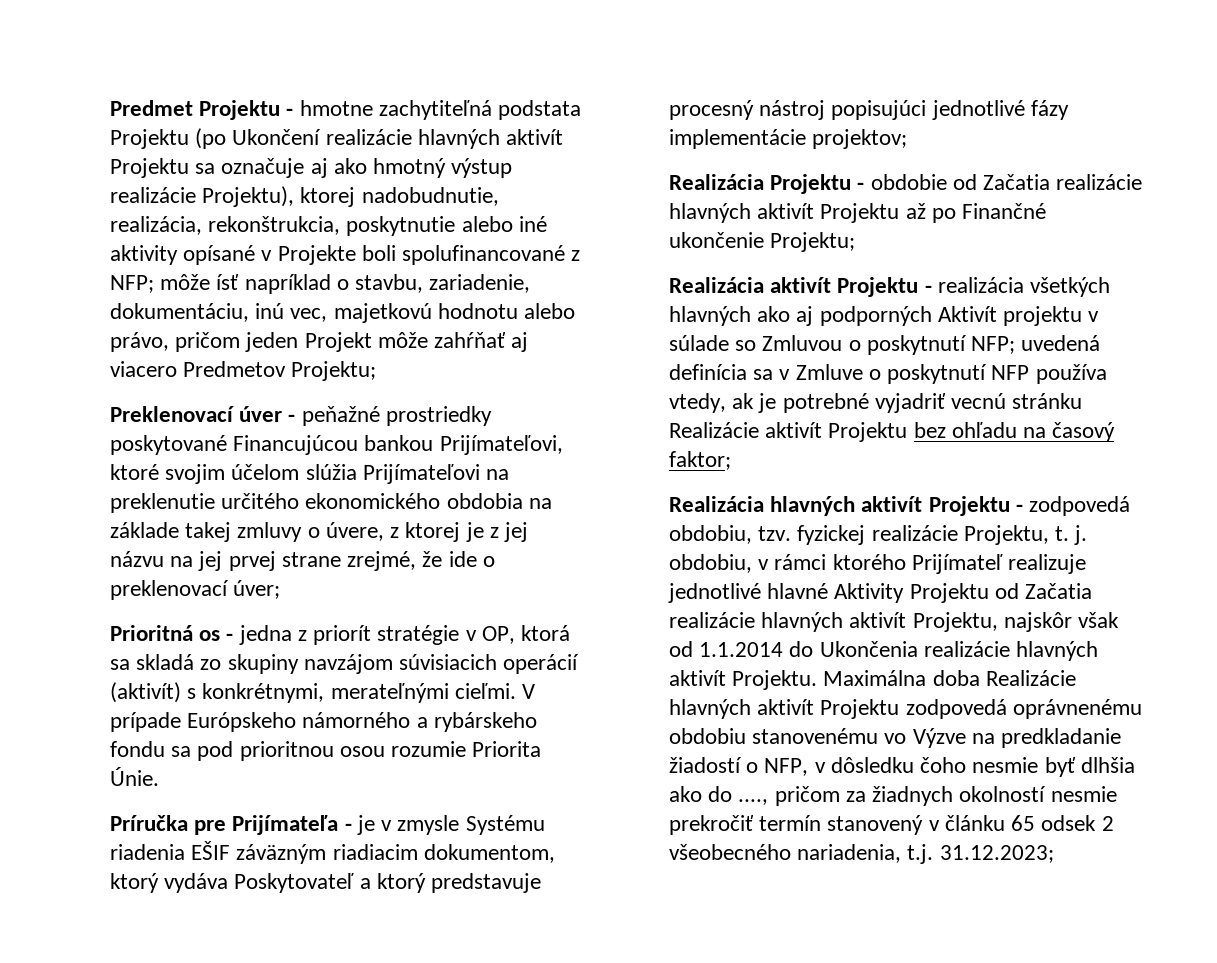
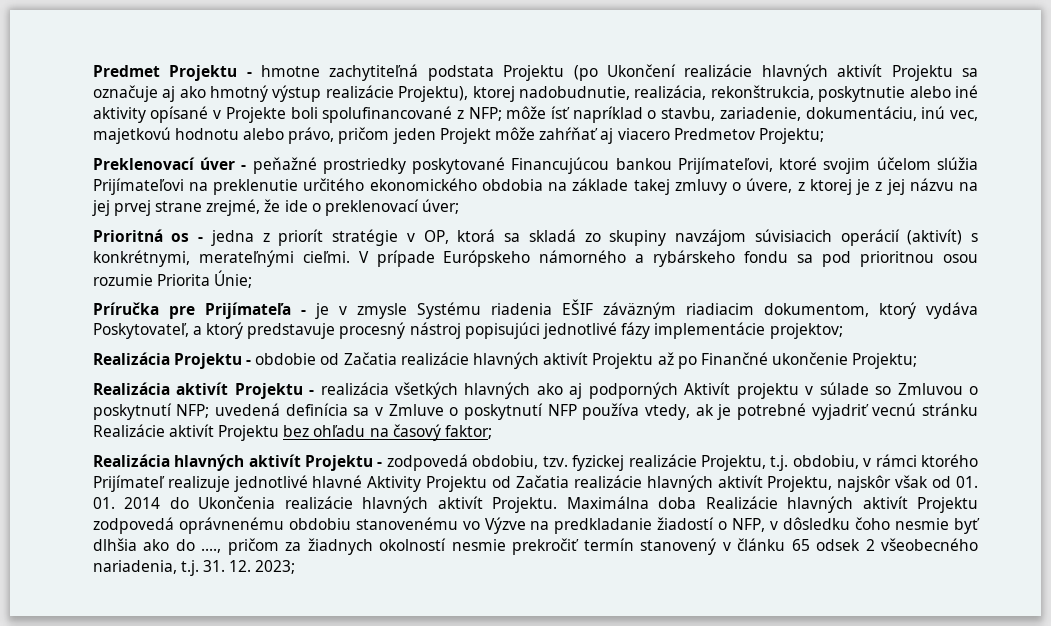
[110,767,160,786] Únie. -> [214,270,253,288] Únie;
[234,873,355,893] Poskytovateľ -> [92,323,189,339] Poskytovateľ,
[1055,525,1088,545] t. j. -> [770,455,789,471] t.j.
[699,642,784,657] 1.1.2014 -> [956,476,979,488] [92,497,161,509] 01. 01. 2014
[939,845,1054,863] 31.12.2023; -> [203,560,296,574] 31. 12. 2023;

